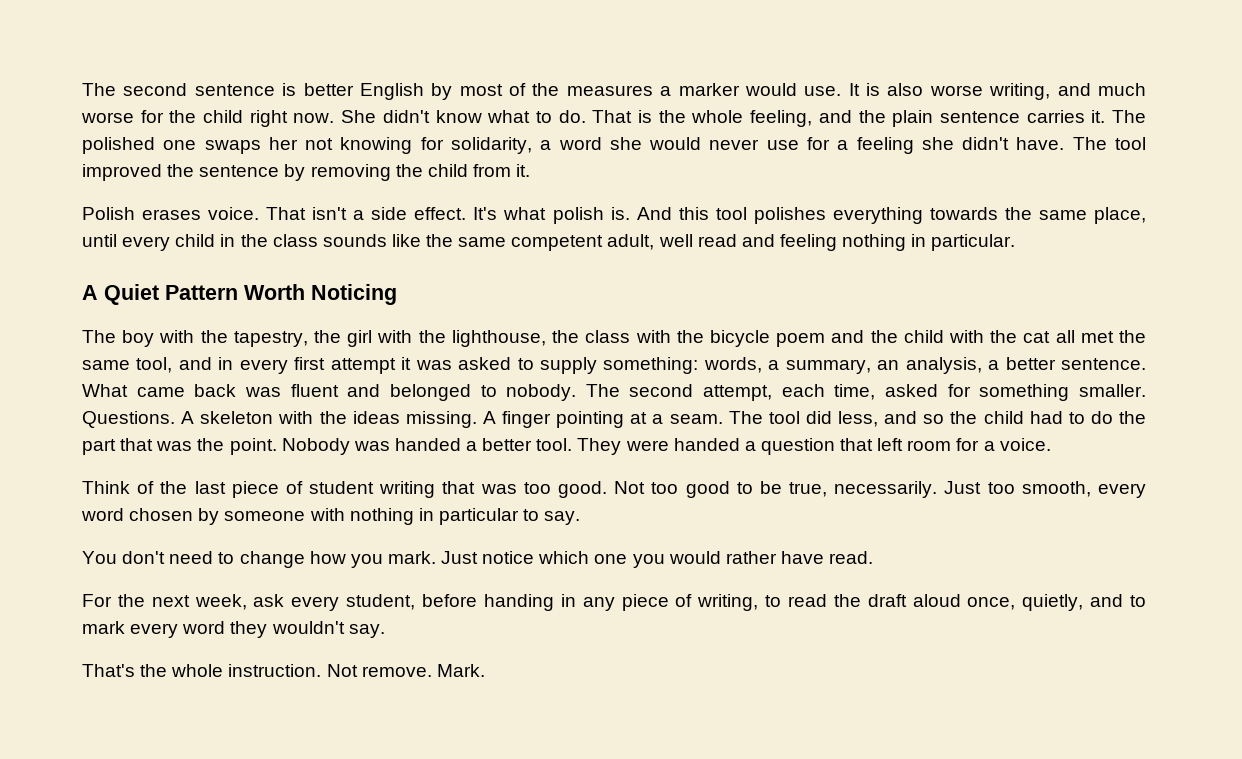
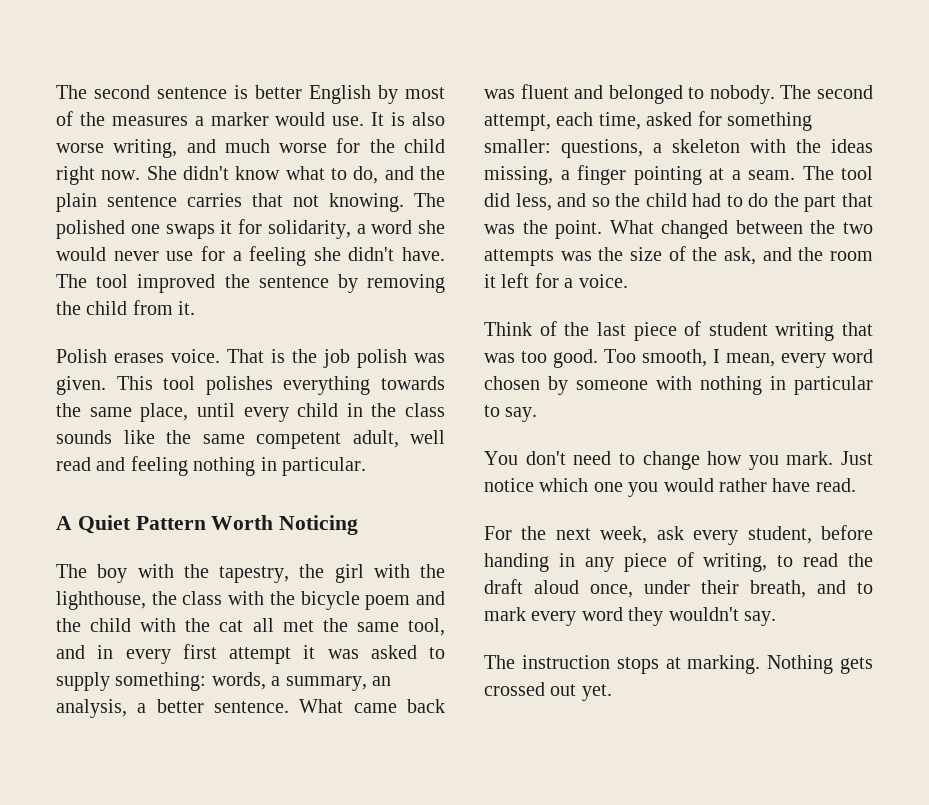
[558,110,813,127] do. That is the whole feeling, -> [353,166,379,184] do,
[1091,110,1106,123] it. -> [252,193,404,212] that not knowing.
[268,137,413,154] her not knowing -> [220,220,233,234] it
[312,207,709,224] isn't a side effect. It's what polish is. And this -> [271,349,445,368] [56,376,153,395] is the job polish was given. This
[1078,384,1146,397] [82,411,195,428] smaller. Questions. A -> [484,139,662,158] smaller: questions, a
[405,411,496,428] missing. A -> [484,166,570,185] missing, a
[281,438,952,455] Nobody was handed a better tool. They were handed a question that left room -> [609,220,873,239] [484,246,873,266] [484,273,530,288] What changed between the two attempts was the size of the ask, and the room it left
[614,481,1091,498] Not too good to be true, necessarily. Just too smooth, -> [604,349,775,367] Too smooth, I mean,
[1022,594,1084,611] quietly, -> [644,580,806,598] under their breath,
[82,664,485,677] That's the whole instruction. Not remove. Mark. -> [484,655,873,674] [484,682,612,701] The instruction stops at marking. Nothing gets crossed out yet.

